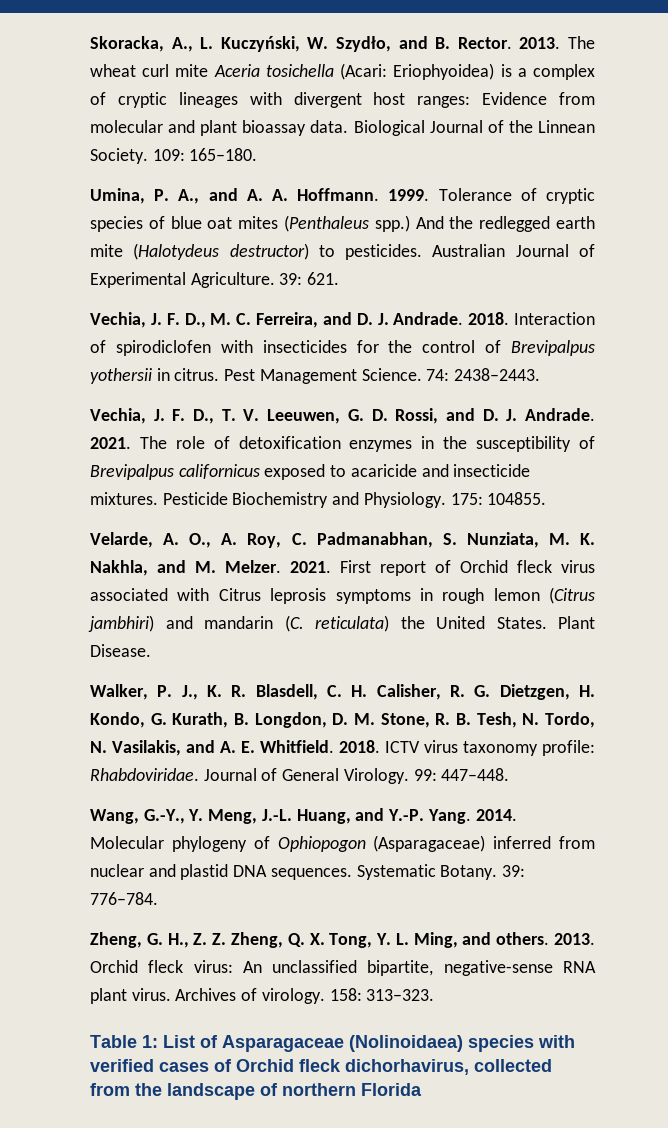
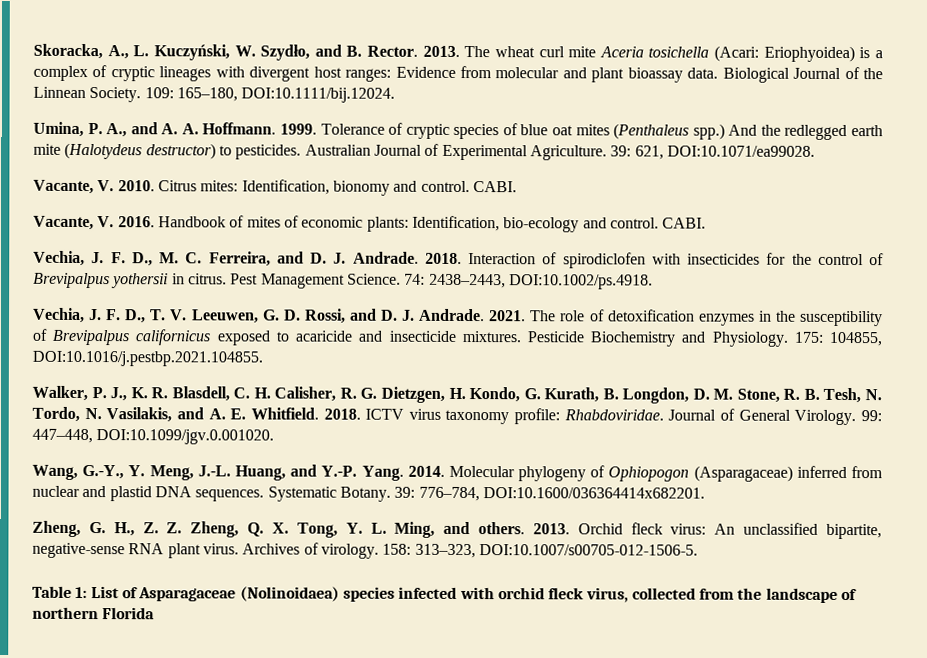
[189,148,258,161] 165–180. -> [176,87,396,103] 165–180, DOI:10.1111/bij.12024.
[307,272,340,285] 621. -> [634,145,815,160] [33,179,517,196] [33,215,707,233] 621, DOI:10.1071/ea99028. // Vacante, V. 2010. Citrus mites: Identification, bionomy and control. CABI. // Vacante, V. 2016. Handbook of mites of economic plants: Identification, bio-ecology and control. CABI.
[454,368,541,381] 2438–2443. -> [428,273,653,290] 2438–2443, DOI:10.1002/ps.4918.
[487,492,547,505] [90,532,595,548] [90,560,595,576] [90,587,595,604] [88,615,595,632] [90,644,151,657] 104855. // Velarde, A. O., A. Roy, C. Padmanabhan, S. Nunziata, M. K. Nakhla, and M. Melzer. 2021. First report of Orchid fleck virus associated with Citrus leprosis symptoms in rough lemon (Citrus jambhiri) and mandarin (C. reticulata) the United States. Plant Disease. -> [828,331,882,347] [32,350,263,367] 104855, DOI:10.1016/j.pestbp.2021.104855.
[441,768,510,781] 447–448. -> [32,428,275,445] 447–448, DOI:10.1099/jgv.0.001020.
[90,892,158,905] 776–784. -> [418,486,705,502] 776–784, DOI:10.1600/036364414x682201.
[366,989,435,1001] 313–323. -> [414,543,698,559] 313–323, DOI:10.1007/s00705-012-1506-5.
[538,1035,575,1048] [90,1059,469,1075] with verified cases of Orchid fleck dichorhavirus, -> [398,586,629,603] infected with orchid fleck virus,

